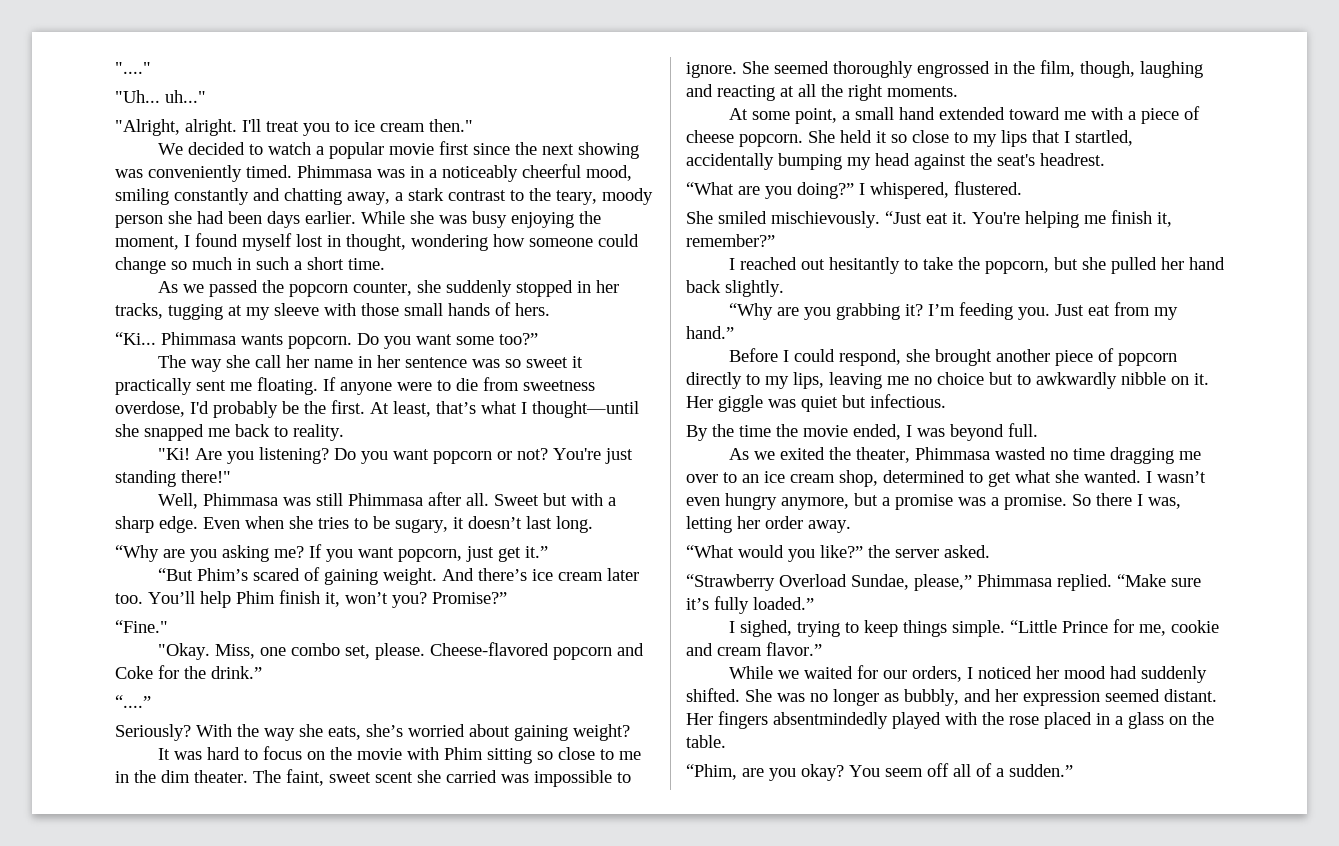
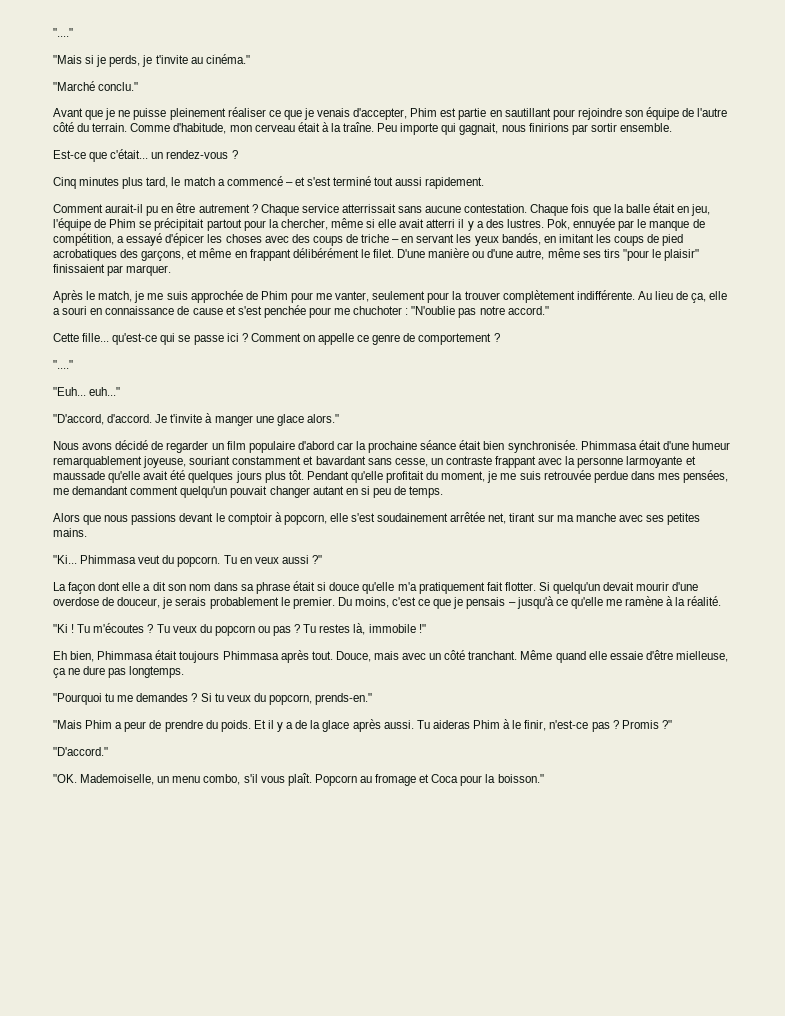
[115,62,151,74] [115,90,206,103] [115,119,473,136] [157,141,639,159] [115,164,632,182] [115,188,653,205] [115,211,601,228] [115,233,639,251] [115,257,385,274] [157,280,619,297] [115,302,550,320] [115,332,538,349] [157,355,583,372] [115,377,595,395] [115,400,639,418] [115,424,344,441] [157,447,633,464] [115,470,231,487] [157,492,616,509] [115,516,593,533] [115,544,548,562] [157,567,639,585] [115,590,507,608] [115,620,168,633] [157,642,644,660] [115,665,262,679] [115,695,151,708] [115,724,630,741] [157,746,641,764] [115,769,631,787] [686,60,1203,78] [686,84,958,101] [728,106,1200,124] [686,130,1133,147] [686,153,1105,170] [686,181,1022,199] [686,210,1172,228] [686,234,775,247] [728,257,1225,274] [686,280,784,297] [728,302,1178,320] [686,326,734,339] [728,348,1177,366] [686,372,1209,389] [686,394,946,412] [686,423,1038,441] [728,447,1201,464] [686,470,1206,487] [686,493,1181,510] [686,516,851,533] [686,545,990,562] [686,574,1201,591] [686,596,814,614] [728,619,1219,637] [686,642,822,656] [728,665,1207,683] [686,688,1217,706] [686,711,1214,729] [686,735,726,748] [686,763,1073,781] "...." // "Uh... uh..." // "Alright, alright. I'll treat you to ice cream then." // We decided to watch a popular movie first since the next showing was conveniently timed. Phimmasa was in a noticeably cheerful mood, smiling constantly and chatting away, a stark contrast to the teary, moody person she had been days earlier. While she was busy enjoying the moment, I found myself lost in thought, wondering how someone could change so much in such a short time. // As we passed the popcorn counter, she suddenly stopped in her tracks, tugging at my sleeve with those small hands of hers. // “Ki... Phimmasa wants popcorn. Do you want some too?” // The way she call her name in her sentence was so sweet it practically sent me floating. If anyone were to die from sweetness overdose, I'd probably be the first. At least, that’s what I thought—until she snapped me back to reality. // "Ki! Are you listening? Do you want popcorn or not? You're just standing there!" // Well, Phimmasa was still Phimmasa after all. Sweet but with a sharp edge. Even when she tries to be sugary, it doesn’t last long. // “Why are you asking me? If you want popcorn, just get it.” // “But Phim’s scared of gaining weight. And there’s ice cream later too. You’ll help Phim finish it, won’t you? Promise?” // “Fine." // "Okay. Miss, one combo set, please. Cheese-flavored popcorn and Coke for the drink.” // “....” // Seriously? With the way she eats, she’s worried about gaining weight? // It was hard to focus on the movie with Phim sitting so close to me in the dim theater. The faint, sweet scent she carried was impossible to ignore. She seemed thoroughly engrossed in the film, though, laughing and reacting at all the right moments. // At some point, a small hand extended toward me with a piece of cheese popcorn. She held it so close to my lips that I startled, accidentally bumping my head against the seat's headrest. // “What are you doing?” I whispered, flustered. // She smiled mischievously. “Just eat it. You're helping me finish it, remember?” // I reached out hesitantly to take the popcorn, but she pulled her hand back slightly. // “Why are you grabbing it? I’m feeding you. Just eat from my hand.” // Before I could respond, she brought another piece of popcorn directly to my lips, leaving me no choice but to awkwardly nibble on it. Her giggle was quiet but infectious. // By the time the movie ended, I was beyond full. // As we exited the theater, Phimmasa wasted no time dragging me over to an ice cream shop, determined to get what she wanted. I wasn’t even hungry anymore, but a promise was a promise. So there I was, letting her order away. // “What would you like?” the server asked. // “Strawberry Overload Sundae, please,” Phimmasa replied. “Make sure it’s fully loaded.” // I sighed, trying to keep things simple. “Little Prince for me, cookie and cream flavor.” // While we waited for our orders, I noticed her mood had suddenly shifted. She was no longer as bubbly, and her expression seemed distant. Her fingers absentmindedly played with the rose placed in a glass on the table. // “Phim, are you okay? You seem off all of a sudden.” -> [53,28,73,37] [53,54,250,67] [53,81,139,91] [53,107,728,120] [53,122,672,135] [53,149,238,162] [53,176,485,189] [53,203,711,216] [53,218,705,231] [53,233,684,246] [53,248,700,261] [53,264,172,276] [53,290,728,303] [53,305,549,318] [53,333,500,345] [53,360,73,369] [53,387,121,396] [53,413,339,426] [53,440,730,453] [53,456,696,468] [53,470,729,483] [53,486,444,498] [53,512,701,525] [53,528,87,537] [53,555,322,567] [53,581,699,594] [53,596,722,609] [53,623,426,636] [53,650,728,663] [53,666,185,678] [53,693,373,705] [53,719,672,732] [53,747,108,756] [53,773,544,786] "...." // "Mais si je perds, je t'invite au cinéma." // "Marché conclu." // Avant que je ne puisse pleinement réaliser ce que je venais d'accepter, Phim est partie en sautillant pour rejoindre son équipe de l'autre côté du terrain. Comme d'habitude, mon cerveau était à la traîne. Peu importe qui gagnait, nous finirions par sortir ensemble. // Est-ce que c'était... un rendez-vous ? // Cinq minutes plus tard, le match a commencé – et s'est terminé tout aussi rapidement. // Comment aurait-il pu en être autrement ? Chaque service atterrissait sans aucune contestation. Chaque fois que la balle était en jeu, l'équipe de Phim se précipitait partout pour la chercher, même si elle avait atterri il y a des lustres. Pok, ennuyée par le manque de compétition, a essayé d'épicer les choses avec des coups de triche – en servant les yeux bandés, en imitant les coups de pied acrobatiques des garçons, et même en frappant délibérément le filet. D'une manière ou d'une autre, même ses tirs "pour le plaisir" finissaient par marquer. // Après le match, je me suis approchée de Phim pour me vanter, seulement pour la trouver complètement indifférente. Au lieu de ça, elle a souri en connaissance de cause et s'est penchée pour me chuchoter : "N'oublie pas notre accord." // Cette fille... qu'est-ce qui se passe ici ? Comment on appelle ce genre de comportement ? // "...." // "Euh... euh..." // "D'accord, d'accord. Je t'invite à manger une glace alors." // Nous avons décidé de regarder un film populaire d'abord car la prochaine séance était bien synchronisée. Phimmasa était d'une humeur remarquablement joyeuse, souriant constamment et bavardant sans cesse, un contraste frappant avec la personne larmoyante et maussade qu'elle avait été quelques jours plus tôt. Pendant qu'elle profitait du moment, je me suis retrouvée perdue dans mes pensées, me demandant comment quelqu'un pouvait changer autant en si peu de temps. // Alors que nous passions devant le comptoir à popcorn, elle s'est soudainement arrêtée net, tirant sur ma manche avec ses petites mains. // "Ki... Phimmasa veut du popcorn. Tu en veux aussi ?" // La façon dont elle a dit son nom dans sa phrase était si douce qu'elle m'a pratiquement fait flotter. Si quelqu'un devait mourir d'une overdose de douceur, je serais probablement le premier. Du moins, c'est ce que je pensais – jusqu'à ce qu'elle me ramène à la réalité. // "Ki ! Tu m'écoutes ? Tu veux du popcorn ou pas ? Tu restes là, immobile !" // Eh bien, Phimmasa était toujours Phimmasa après tout. Douce, mais avec un côté tranchant. Même quand elle essaie d'être mielleuse, ça ne dure pas longtemps. // "Pourquoi tu me demandes ? Si tu veux du popcorn, prends-en." // "Mais Phim a peur de prendre du poids. Et il y a de la glace après aussi. Tu aideras Phim à le finir, n'est-ce pas ? Promis ?" // "D'accord." // "OK. Mademoiselle, un menu combo, s'il vous plaît. Popcorn au fromage et Coca pour la boisson."

